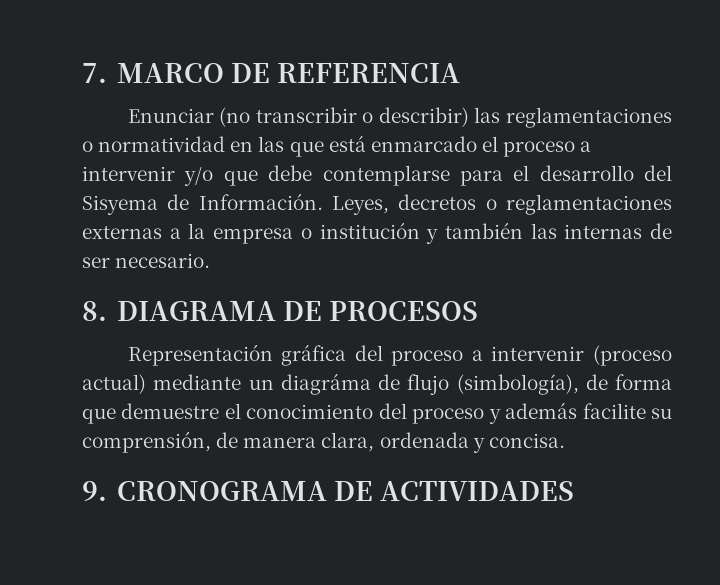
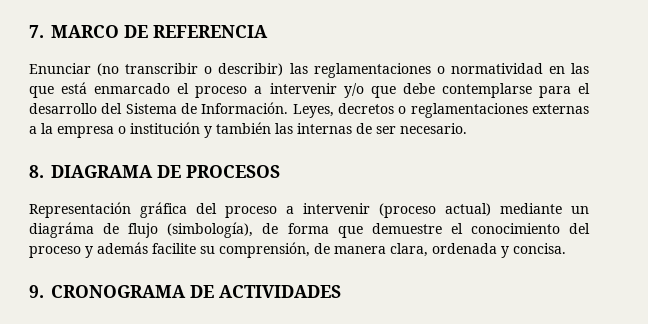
[82,195,158,215] Sisyema -> [125,103,177,114] Sistema

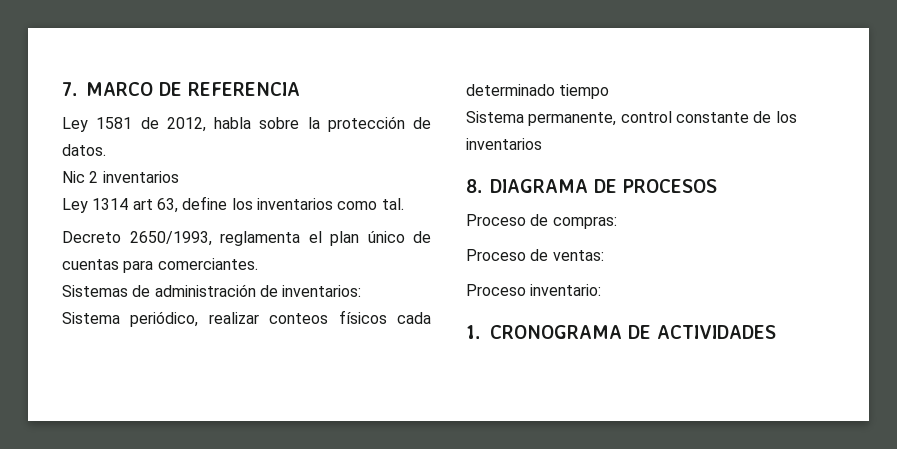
[29,63,590,78] [29,82,590,98] [29,102,589,118] [29,122,467,138] [29,165,280,178] [29,202,589,218] [29,222,591,238] [29,242,566,258] [29,285,44,298] Enunciar (no transcribir o describir) las reglamentaciones o normatividad en las que está enmarcado el proceso a intervenir y/o que debe contemplarse para el desarrollo del Sistema de Información. Leyes, decretos o reglamentaciones externas a la empresa o institución y también las internas de ser necesario. // 8. DIAGRAMA DE PROCESOS // Representación gráfica del proceso a intervenir (proceso actual) mediante un diagráma de flujo (simbología), de forma que demuestre el conocimiento del proceso y además facilite su comprensión, de manera clara, ordenada y concisa. // 9. -> [62,116,431,132] [62,144,106,156] [62,171,179,183] [62,196,404,213] [62,231,431,246] [62,258,258,273] [62,284,362,297] [62,310,431,327] [466,84,610,99] [466,111,797,126] [466,138,542,150] [466,179,718,193] [466,214,617,229] [466,249,604,261] [466,284,602,296] [466,325,480,339] Ley 1581 de 2012, habla sobre la protección de datos. // Nic 2 inventarios // Ley 1314 art 63, define los inventarios como tal. // Decreto 2650/1993, reglamenta el plan único de cuentas para comerciantes. // Sistemas de administración de inventarios: // Sistema periódico, realizar conteos físicos cada determinado tiempo // Sistema permanente, control constante de los inventarios // 8. DIAGRAMA DE PROCESOS // Proceso de compras: // Proceso de ventas: // Proceso inventario: // 1.

